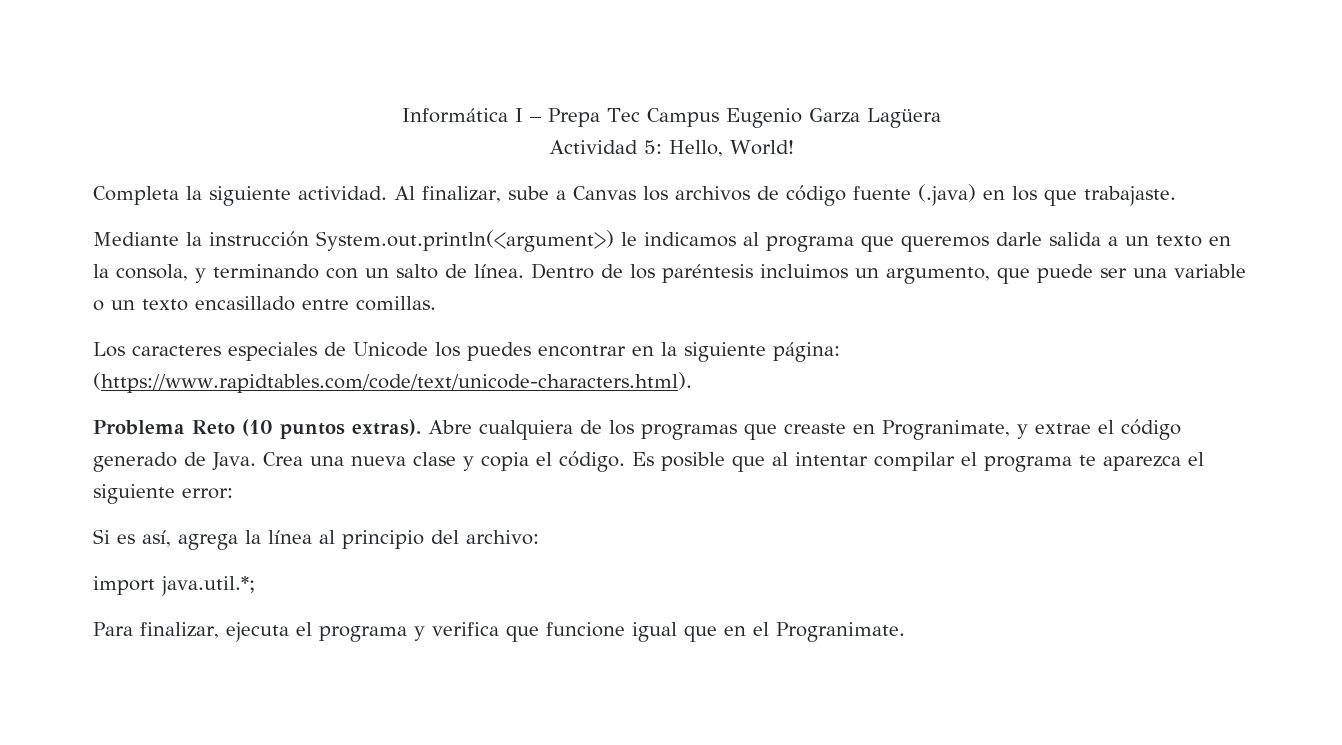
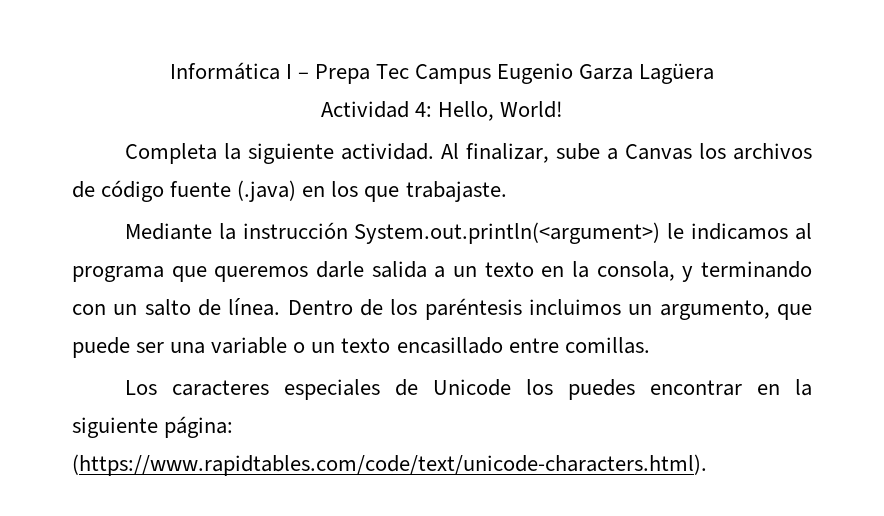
[643,140,662,154] 5: -> [414,102,432,117] 4:
[93,419,1181,440] [93,451,1204,472] [93,484,233,504] [93,529,539,550] [93,576,255,596] [93,622,905,642] // Problema Reto (10 puntos extras). Abre cualquiera de los programas que creaste en Progranimate, y extrae el código generado de Java. Crea una nueva clase y copia el código. Es posible que al intentar compilar el programa te aparezca el siguiente error: // Si es así, agrega la línea al principio del archivo: // import java.util.*; // Para finalizar, ejecuta el programa y verifica que funcione igual que en el Progranimate. -> (707, 465) none

